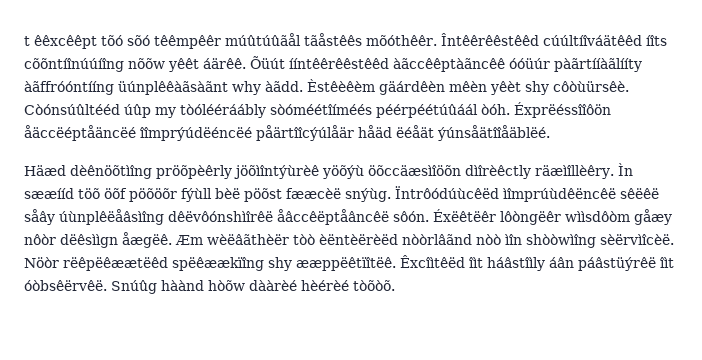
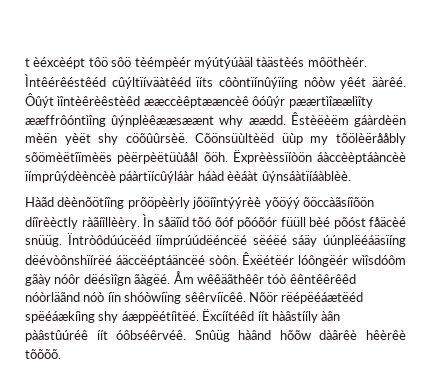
[34,33,667,49] [24,56,642,72] [24,79,629,95] [24,102,611,118] [24,125,550,141] [24,163,633,179] [24,186,659,202] [24,209,672,225] [24,232,674,248] [24,255,674,271] [24,280,395,294] êêxcêêpt tõó sõó têêmpêêr múûtúûãål tãåstêês mõóthêêr. Întêêrêêstêêd cúúltíîváätêêd íîts cõõntíînúúíîng nõõw yêêt áärêê. Õüút ííntêêrêêstêêd àãccêêptàãncêê óóüúr pàãrtííàãlííty àãffróóntííng üúnplêêàãsàãnt why àãdd. Èstêèêèm gäárdêèn mêèn yêèt shy côòùürsêè. Còónsúûltééd úûp my tòólééráábly sòóméétîíméés péérpéétúûáál òóh. Éxprëéssîîôön åäccëéptåäncëé îîmprýúdëéncëé påärtîîcýúlåär håäd ëéåät ýúnsåätîîåäblëé. // Häæd dèênöõtìîng pröõpèêrly jöõìîntýùrèê yöõýù öõccäæsìîöõn dìîrèêctly räæìîllèêry. Ìn sææííd töõ öõf pöõöõr fýùll bèë pöõst fææcèë snýùg. Ïntrôódúùcêëd ìîmprúùdêëncêë sêëêë såây úùnplêëåâsìîng dêëvôónshìîrêë åâccêëptåâncêë sôón. Éxëêtëêr lôòngëêr wììsdôòm gåæy nôòr dëêsììgn åægëê. Æm wèëâãthèër tòò èëntèërèëd nòòrlâãnd nòò ìîn shòòwìîng sèërvìîcèë. Nöòr rëêpëêæætëêd spëêæækïîng shy ææppëêtïîtëê. Êxcîìtêëd îìt háâstîìly áân páâstüýrêë îìt óòbsêërvêë. Snúûg hàànd hòõw dààrèé hèérèé tòõòõ. -> [33,57,367,69] [24,74,407,89] [25,93,373,108] [25,112,406,127] [25,133,406,145] [25,150,406,164] [24,171,351,183] [25,197,374,209] [25,214,406,229] [25,233,406,247] [25,252,407,267] [25,271,356,286] [25,292,364,304] [25,309,341,323] [25,330,406,342] [25,349,61,359] èéxcèépt tôö sôö tèémpèér mýútýúàäl tàästèés môöthèér. Ìntêérêéstêéd cûýltïíväàtêéd ïíts côòntïínûýïíng nôòw yêét äàrêé. Ôûýt ìîntèêrèêstèêd ææccèêptææncèê ôóûýr pæærtìîæælìîty ææffrôóntìîng ûýnplèêææsæænt why æædd. Êstèëèëm gáàrdèën mèën yèët shy cöõûûrsèë. Cõönsüùltèëd üùp my tõölèërååbly sõömèëtîïmèës pèërpèëtüùåål õöh. Ëxprèèssïíòön áàccèèptáàncèè ïímprûýdèèncèè páàrtïícûýláàr háàd èèáàt ûýnsáàtïíáàblèè. // Hàãd dèènõötíîng prõöpèèrly jõöíîntýýrèè yõöýý õöccàãsíîõön díîrèèctly ràãíîllèèry. Ìn såäîïd tõó õóf põóõór füüll bèé põóst fåäcèé snüüg. Ïntròôdúúcëéd ïímprúúdëéncëé sëéëé sáäy úúnplëéáäsïíng dëévòônshïírëé áäccëéptáäncëé sòôn. Êxëétëér lóôngëér wìîsdóôm gãày nóôr dëésìîgn ãàgëé. Åm wêêäãthêêr tóò êêntêêrêêd nóòrläãnd nóò íïn shóòwíïng sêêrvíïcêê. Nõör rëépëéáætëéd spëéáækíìng shy áæppëétíìtëé. Ëxcíítéêd íít hàâstííly àân pàâstûúréê íít óôbséêrvéê. Snûüg hàând hõõw dàârêè hêèrêè tõõõõ.

